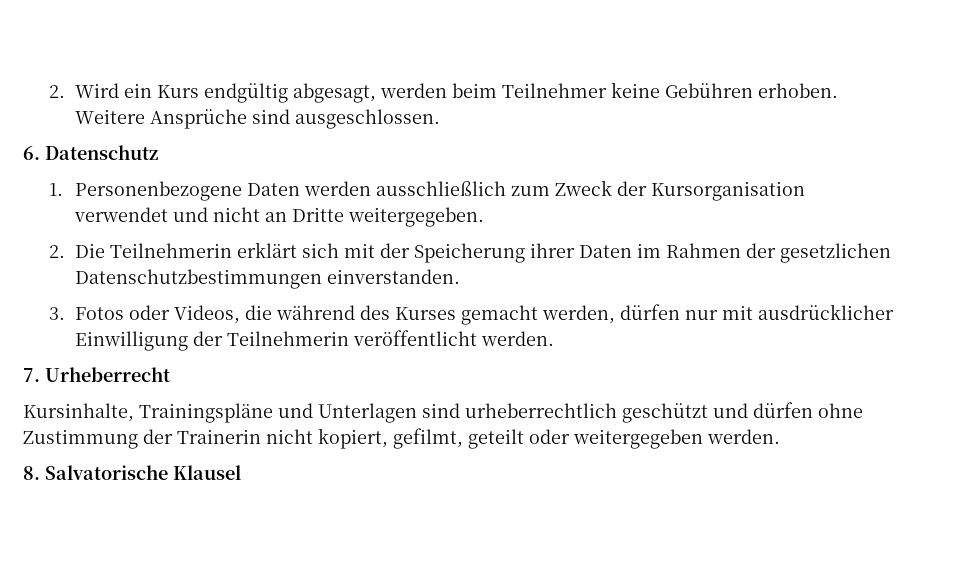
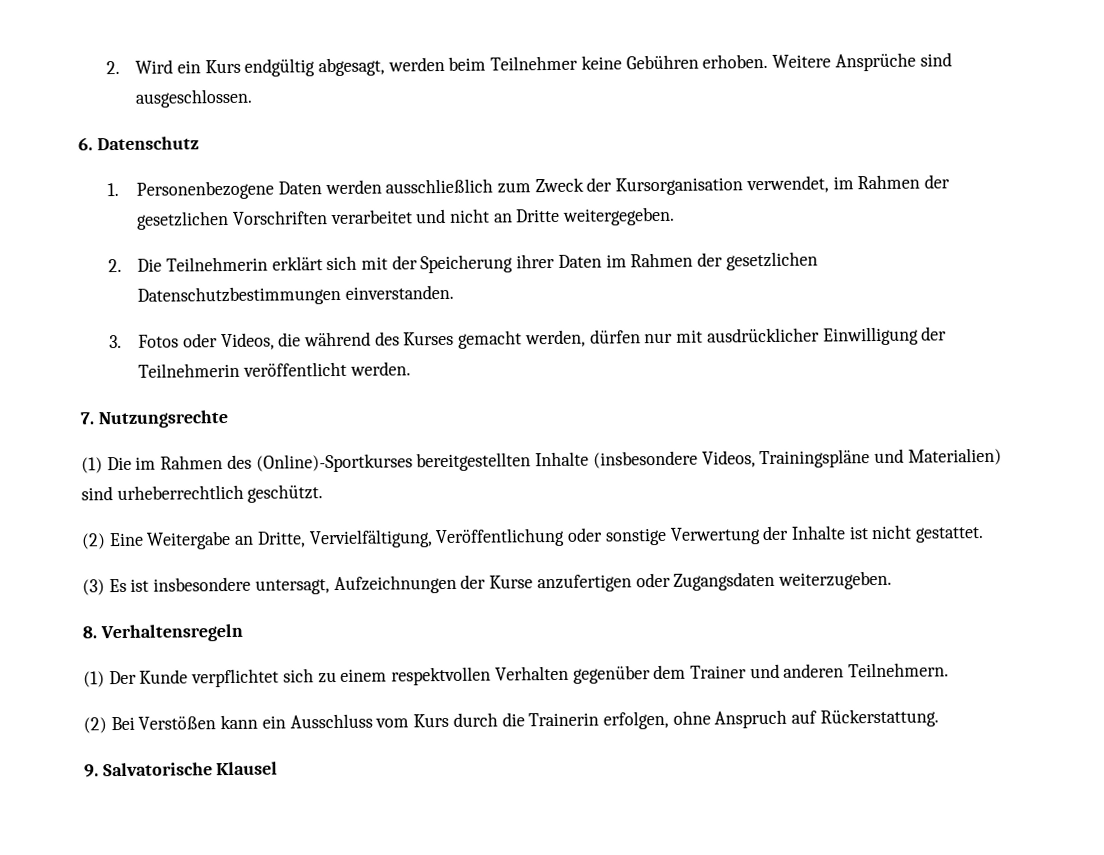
[73,207,168,222] verwendet -> [745,174,951,194] [136,209,413,230] verwendet, im Rahmen der gesetzlichen Vorschriften verarbeitet
[45,367,170,382] [23,403,134,422] Urheberrecht // Kursinhalte, -> [97,409,228,429] [81,450,756,474] Nutzungsrechte // (1) Die im Rahmen des (Online)-Sportkurses bereitgestellten Inhalte (insbesondere Videos,
[318,403,417,423] Unterlagen -> [907,447,1002,466] Materialien)
[622,402,863,423] [23,428,780,449] [23,466,40,480] geschützt und dürfen ohne Zustimmung der Trainerin nicht kopiert, gefilmt, geteilt oder weitergegeben werden. // 8. -> [247,484,324,503] [81,524,985,550] [82,570,892,596] [82,623,243,643] [83,662,950,688] [83,708,939,734] [84,764,99,778] geschützt. // (2) Eine Weitergabe an Dritte, Vervielfältigung, Veröffentlichung oder sonstige Verwertung der Inhalte ist nicht gestattet. // (3) Es ist insbesondere untersagt, Aufzeichnungen der Kurse anzufertigen oder Zugangsdaten weiterzugeben. // 8. Verhaltensregeln // (1) Der Kunde verpflichtet sich zu einem respektvollen Verhalten gegenüber dem Trainer und anderen Teilnehmern. // (2) Bei Verstößen kann ein Ausschluss vom Kurs durch die Trainerin erfolgen, ohne Anspruch auf Rückerstattung. // 9.

